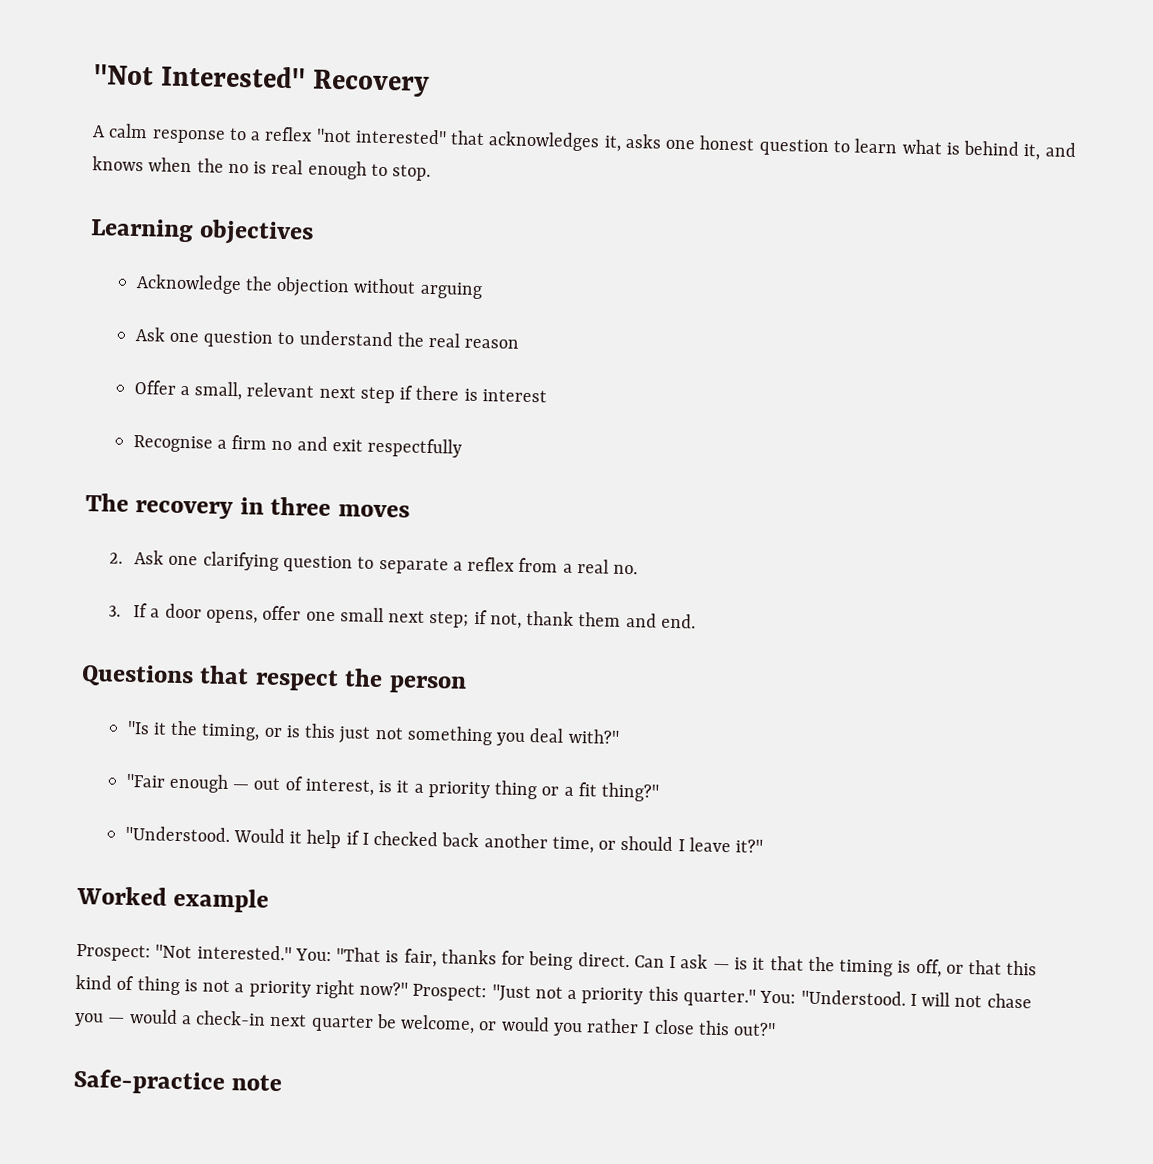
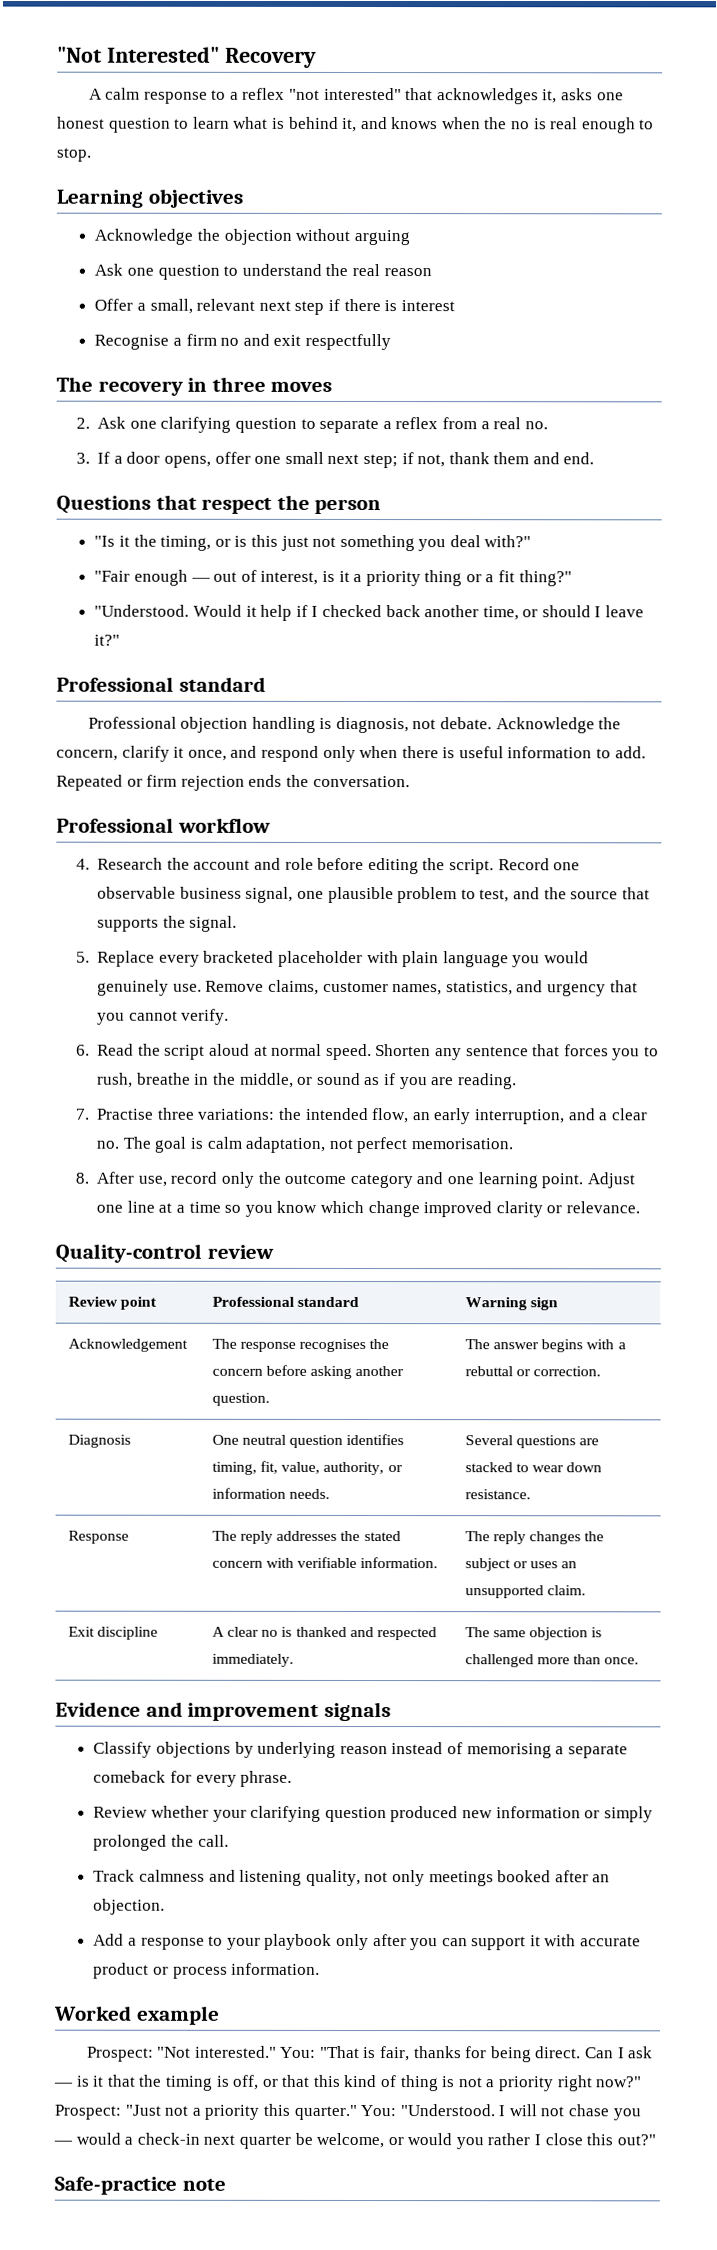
(764, 846) none -> [56,676,266,692] [87,716,622,734] [56,745,646,762] [56,774,410,791] [56,817,271,833] [75,857,581,875] [97,886,650,904] [97,915,238,932] [75,950,589,968] [97,979,638,997] [97,1008,230,1025] [75,1043,659,1061] [97,1072,517,1090] [75,1107,648,1125] [96,1136,513,1154] [74,1171,635,1189] [96,1200,640,1218] [55,1243,274,1263] [67,1296,158,1310] [211,1296,360,1308] [464,1297,559,1311] [67,1338,188,1352] [211,1338,390,1353] [211,1364,405,1379] [211,1392,270,1406] [464,1339,626,1353] [464,1366,602,1377] [67,1434,131,1448] [211,1433,405,1448] [211,1460,403,1476] [211,1487,331,1499] [464,1435,600,1449] [464,1462,603,1473] [464,1489,531,1500] [67,1530,129,1544] [211,1530,401,1544] [211,1556,439,1569] [464,1531,605,1545] [464,1558,578,1572] [464,1585,587,1599] [67,1626,159,1640] [211,1626,438,1641] [211,1653,294,1667] [464,1627,603,1641] [464,1654,640,1668] [55,1701,391,1722] [93,1741,628,1759] [93,1770,293,1787] [93,1805,653,1823] [93,1834,229,1851] [93,1869,611,1887] [93,1898,166,1915] [93,1933,642,1951] [93,1962,321,1979] // Professional standard // Professional objection handling is diagnosis, not debate. Acknowledge the concern, clarify it once, and respond only when there is useful information to add. Repeated or firm rejection ends the conversation. // Professional workflow // 4. Research the account and role before editing the script. Record one observable business signal, one plausible problem to test, and the source that supports the signal. // 5. Replace every bracketed placeholder with plain language you would genuinely use. Remove claims, customer names, statistics, and urgency that you cannot verify. // 6. Read the script aloud at normal speed. Shorten any sentence that forces you to rush, breathe in the middle, or sound as if you are reading. // 7. Practise three variations: the intended flow, an early interruption, and a clear no. The goal is calm adaptation, not perfect memorisation. // 8. After use, record only the outcome category and one learning point. Adjust one line at a time so you know which change improved clarity or relevance. // Quality-control review // Review point | Professional standard | Warning sign // Acknowledgement | The response recognises the concern before asking another question. | The answer begins with a rebuttal or correction. // Diagnosis | One neutral question identifies timing, fit, value, authority, or information needs. | Several questions are stacked to wear down resistance. // Response | The reply addresses the stated concern with verifiable information. | The reply changes the subject or uses an unsupported claim. // Exit discipline | A clear no is thanked and respected immediately. | The same objection is challenged more than once. // Evidence and improvement signals // Classify objections by underlying reason instead of memorising a separate comeback for every phrase. // Review whether your clarifying question produced new information or simply prolonged the call. // Track calmness and listening quality, not only meetings booked after an objection. // Add a response to your playbook only after you can support it with accurate product or process information.

